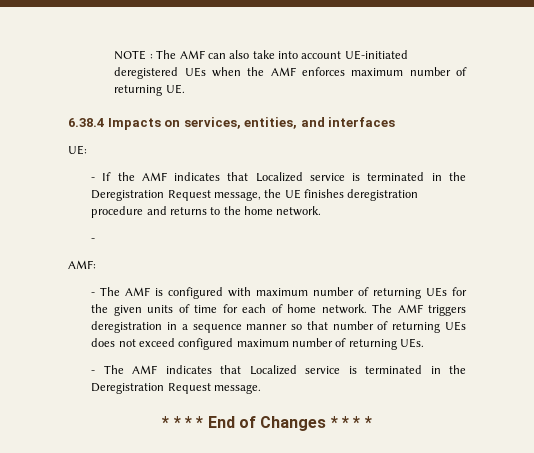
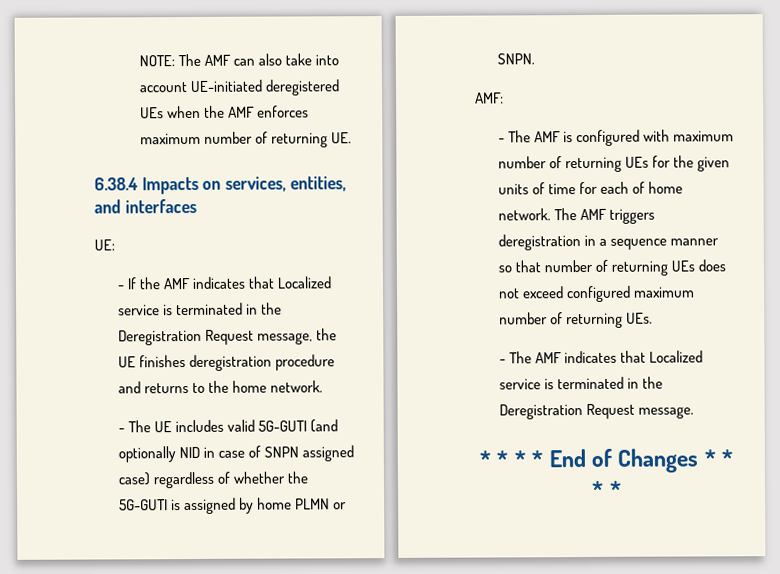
[114,50,153,60] NOTE : -> [139,55,176,67] NOTE:
(96, 240) none -> [128,419,339,433] [118,445,355,463] [118,471,309,489] [119,497,348,515] [497,53,536,65] The UE includes valid 5G-GUTI (and optionally NID in case of SNPN assigned case) regardless of whether the 5G-GUTI is assigned by home PLMN or SNPN.

